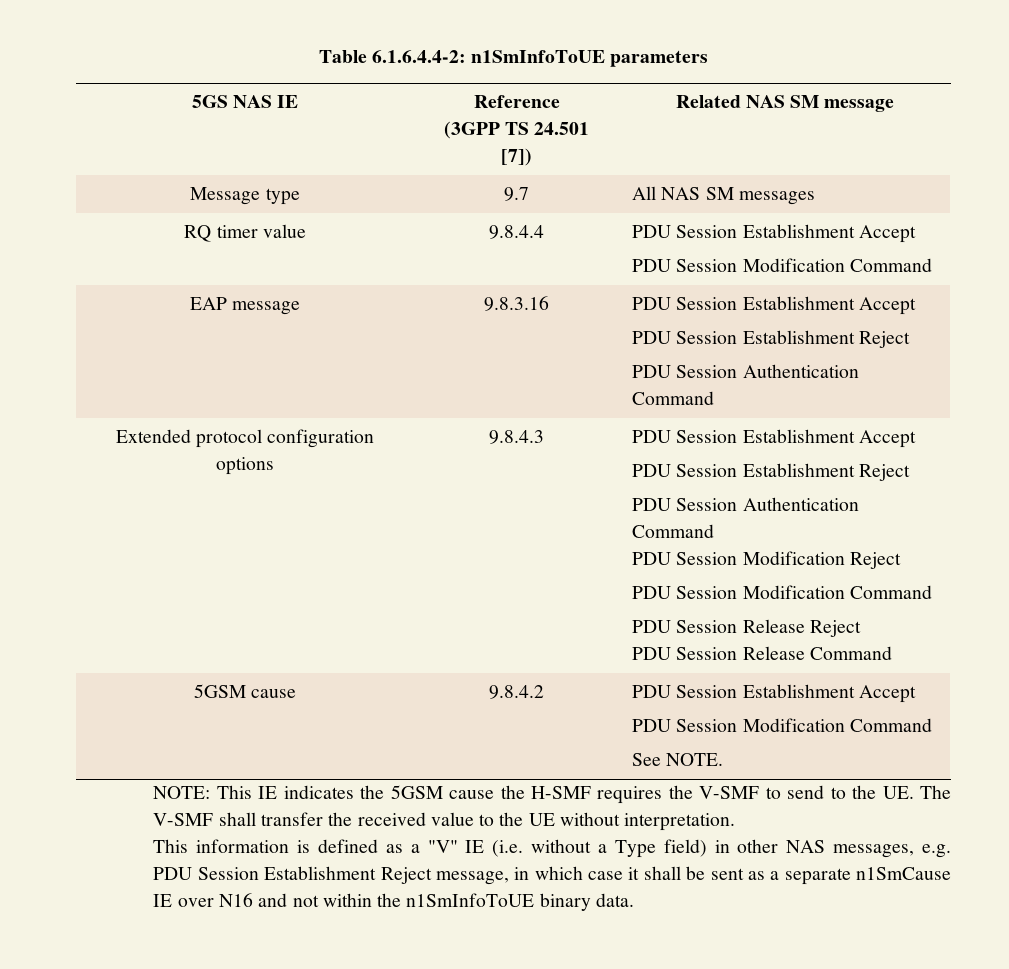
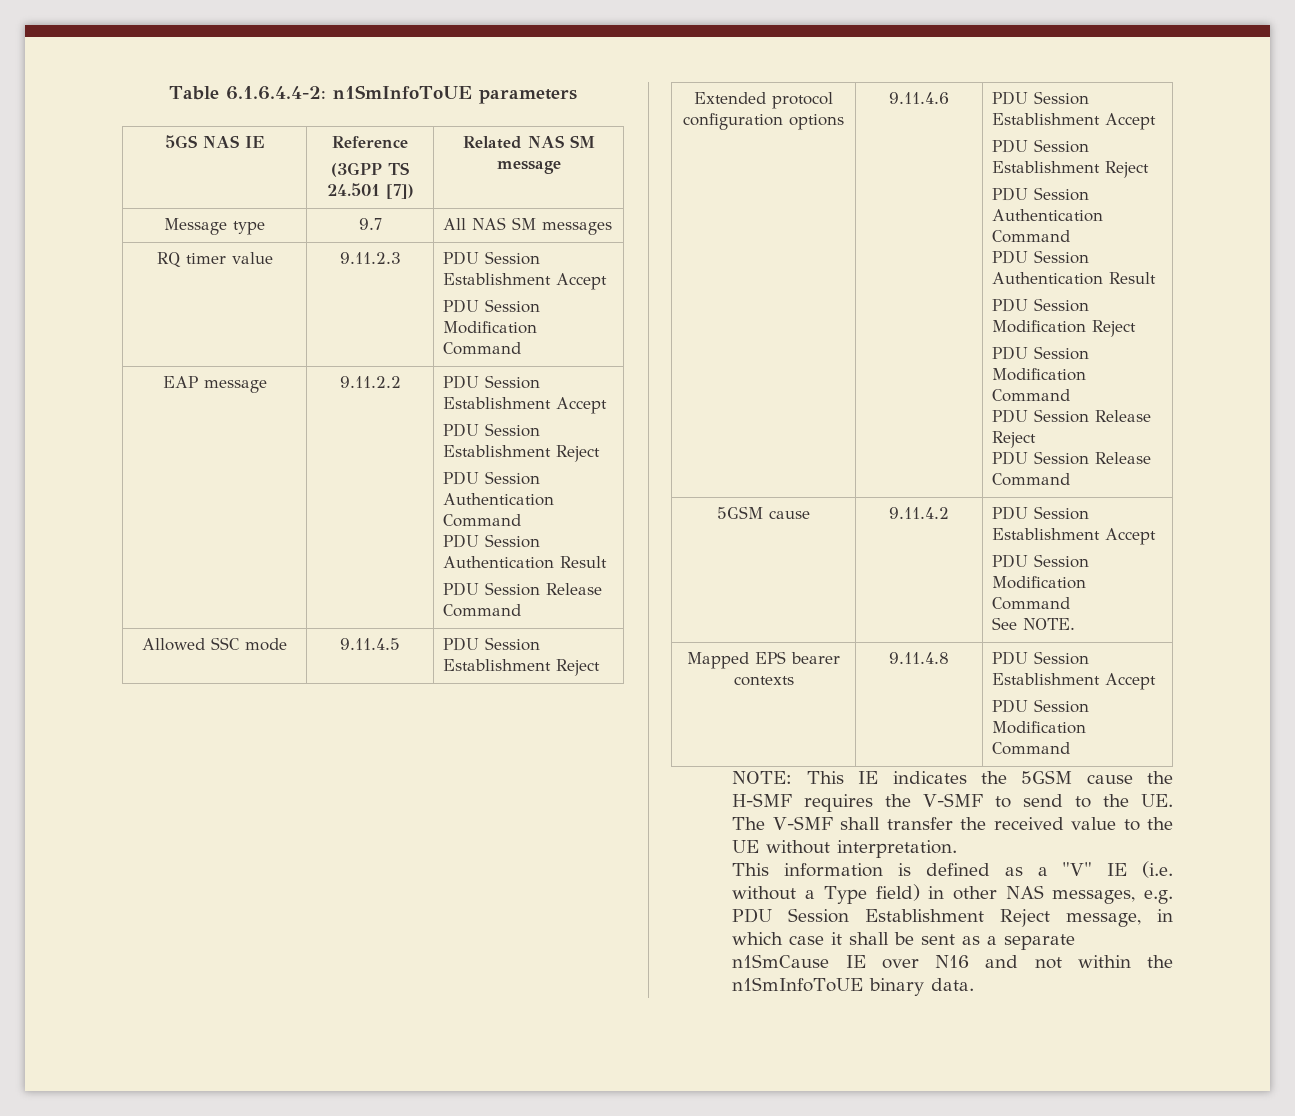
[489,225,544,239] 9.8.4.4 -> [339,252,401,264] 9.11.2.3
[484,296,549,311] 9.8.3.16 -> [339,376,401,388] 9.11.2.2
(715, 398) none -> [443,534,541,548] [443,556,608,569] [443,582,603,596] [443,604,522,617] [142,637,287,651] [340,638,400,650] [443,637,541,651] [443,659,601,676] // PDU Session Authentication Result // PDU Session Release Command // Allowed SSC mode | 9.11.4.5 | PDU Session Establishment Reject
[489,430,544,444] 9.8.4.3 -> [889,92,949,104] 9.11.4.6
(715, 531) none -> [992,250,1090,264] [992,272,1157,285] // PDU Session Authentication Result
[489,685,544,699] 9.8.4.2 -> [889,507,949,519] 9.11.4.2
(724, 759) none -> [687,651,840,669] [733,676,794,686] [889,652,949,664] [992,651,1090,665] [992,673,1157,690] [992,699,1090,713] [992,721,1087,734] [992,742,1071,755] // Mapped EPS bearer contexts | 9.11.4.8 | PDU Session Establishment Accept // PDU Session Modification Command

